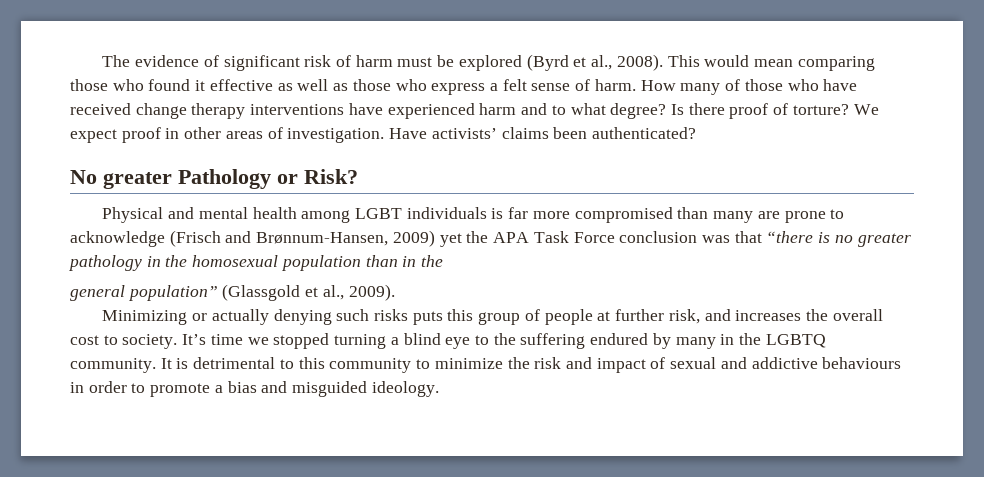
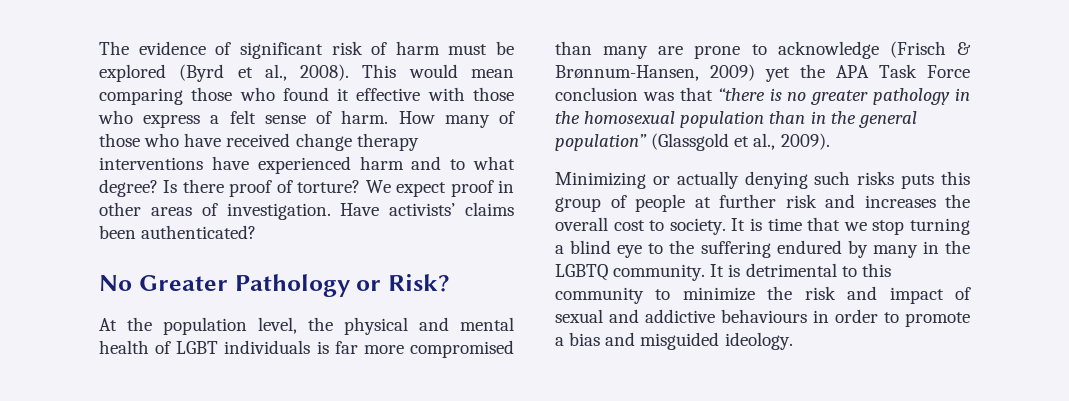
[277,79,349,91] as well as -> [427,87,465,101] with
[103,172,172,189] greater -> [138,275,228,291] Greater
[102,207,164,223] Physical -> [99,317,408,335] At the population level, the physical
[301,210,351,223] among -> [155,341,172,354] of
[225,231,252,243] and -> [956,42,971,55] &
(444, 261) // -> (856, 117) none
[668,309,700,324] risk, -> [785,194,817,208] risk
[182,333,330,349] It’s time we stopped -> [731,217,905,235] It is time that we stop

